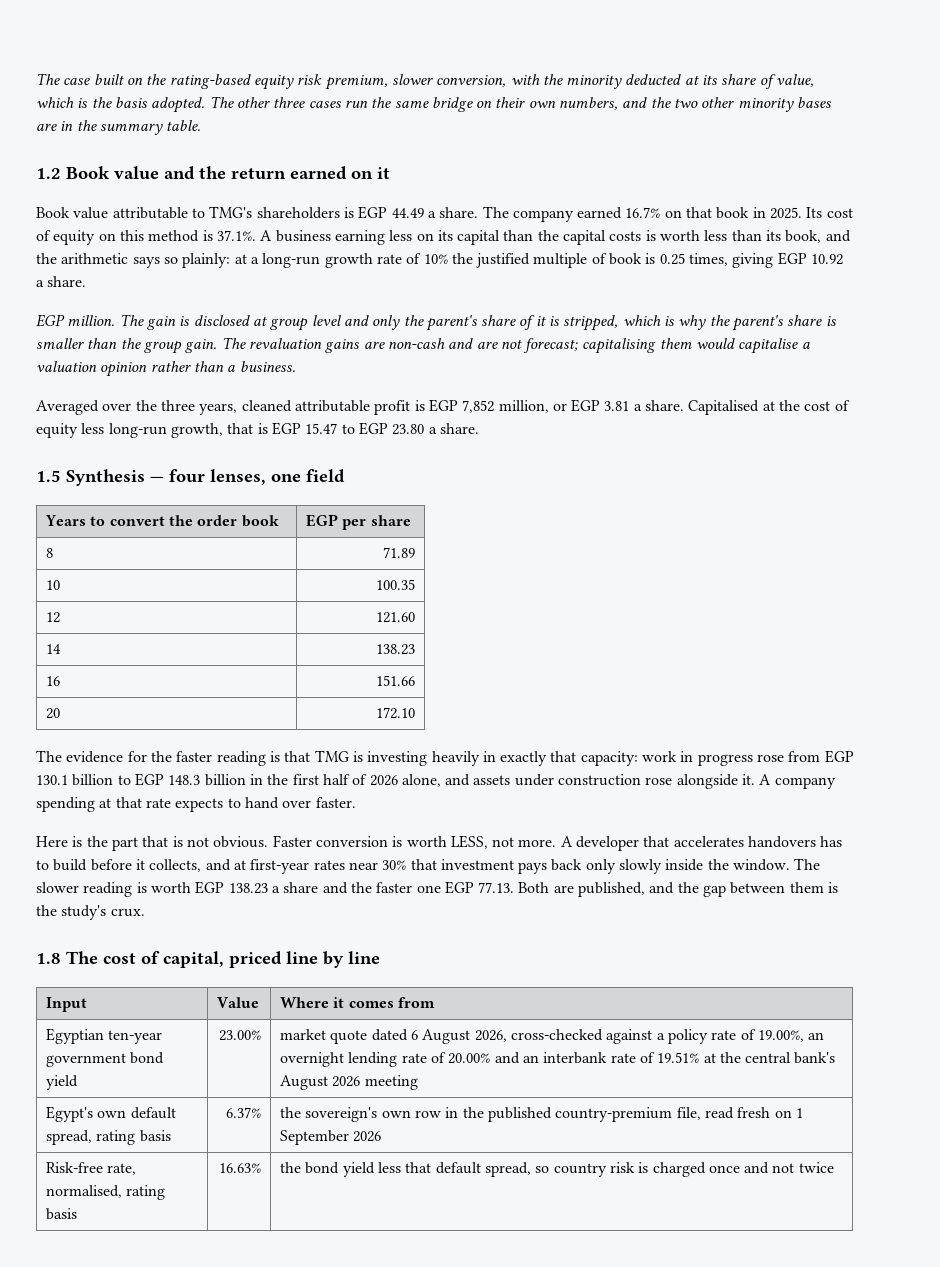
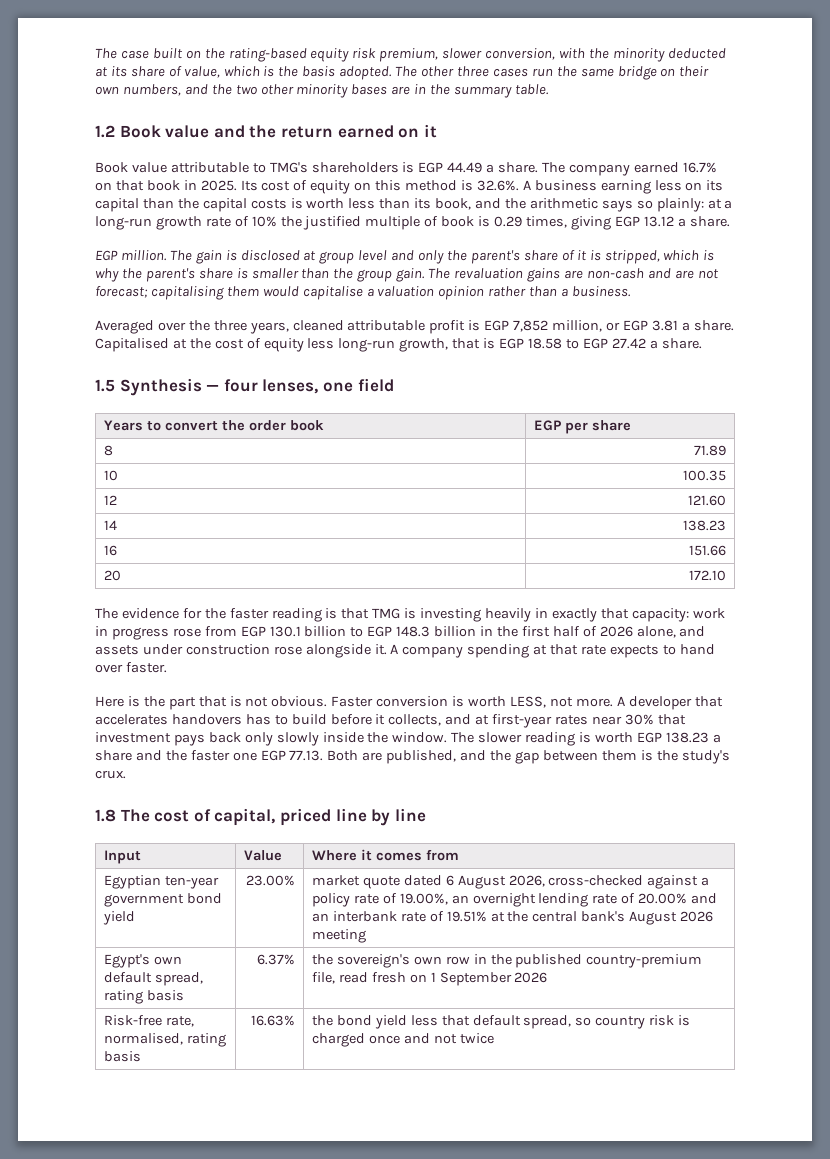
[216,230,256,241] 37.1%. -> [476,180,519,191] 32.6%.
[659,253,685,265] 0.25 -> [494,216,523,227] 0.29
[811,254,844,265] 10.92 -> [643,216,674,227] 13.12
[305,422,425,435] 15.47 to EGP 23.80 -> [527,338,646,349] 18.58 to EGP 27.42

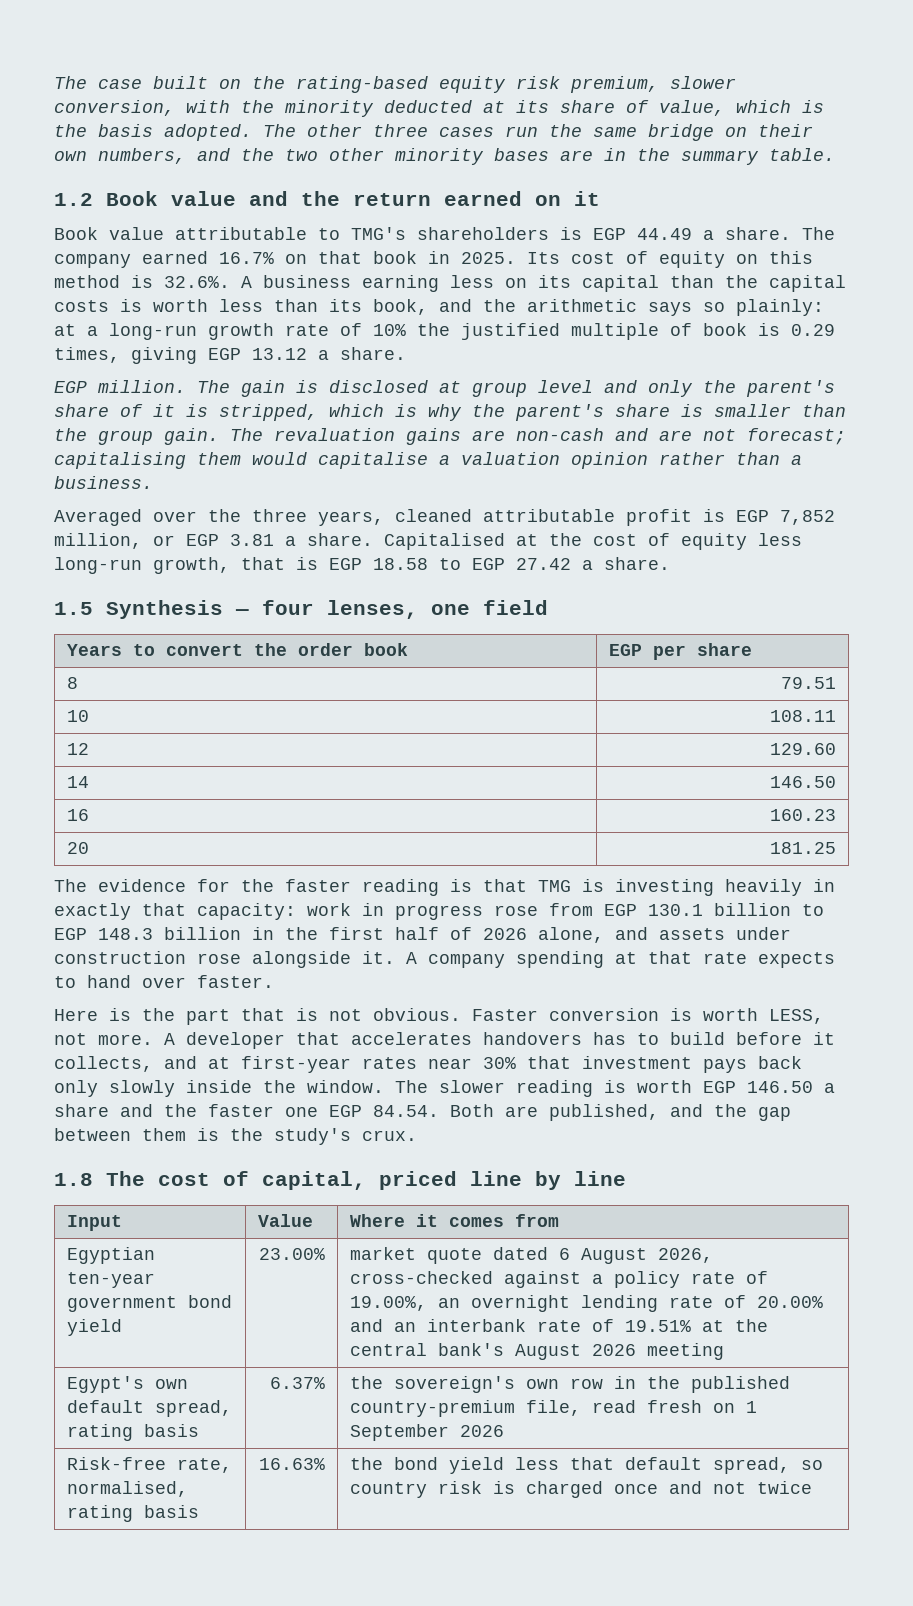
[694,445,727,456] 71.89 -> [781,677,837,689] 79.51
[683,470,727,481] 100.35 -> [770,710,837,722] 108.11
[688,495,727,506] 121.60 -> [770,743,837,755] 129.60
[683,520,727,531] 138.23 -> [770,776,837,788] 146.50
[689,545,727,556] 151.66 -> [770,809,837,821] 160.23
[689,570,727,581] 172.10 -> [770,842,837,854] 181.25
[665,732,709,743] 138.23 -> [747,1081,813,1093] 146.50
[289,750,324,761] 77.13. -> [373,1105,439,1117] 84.54.

